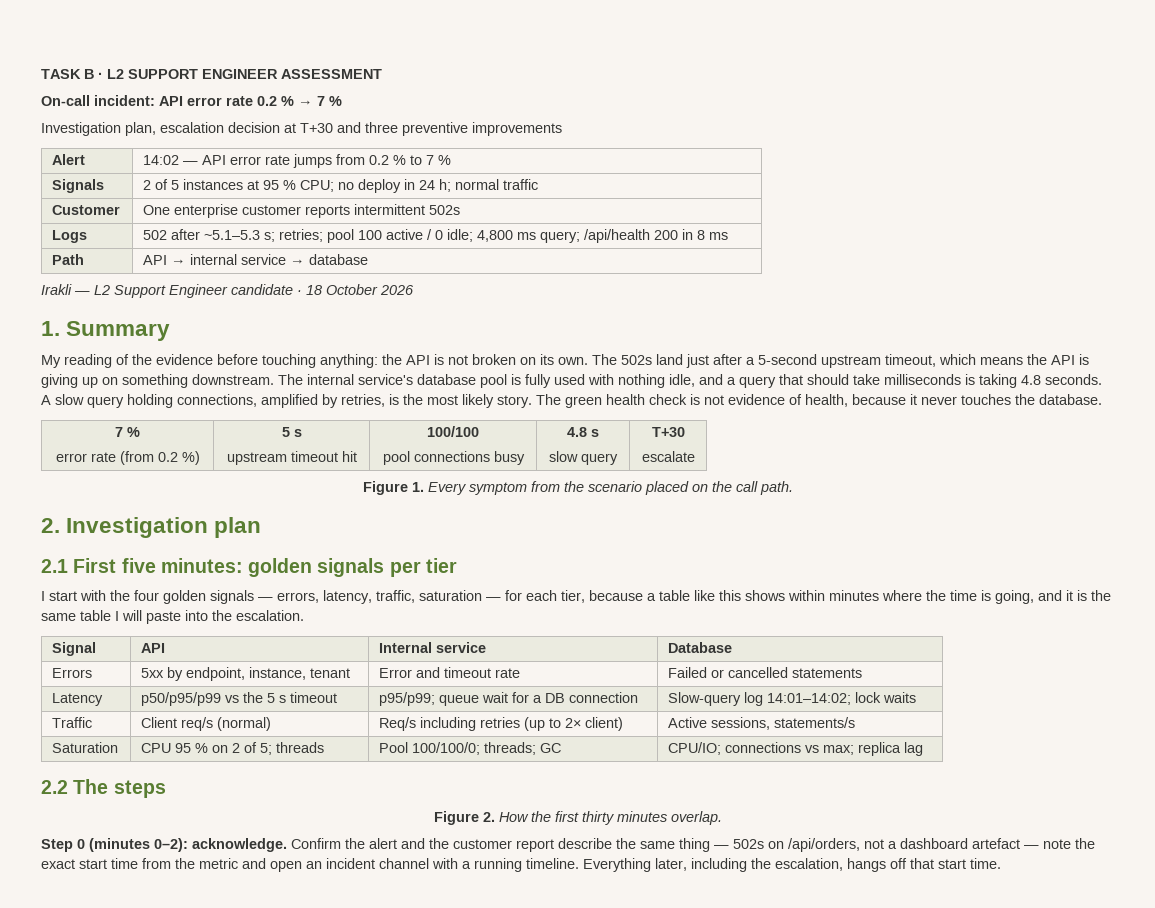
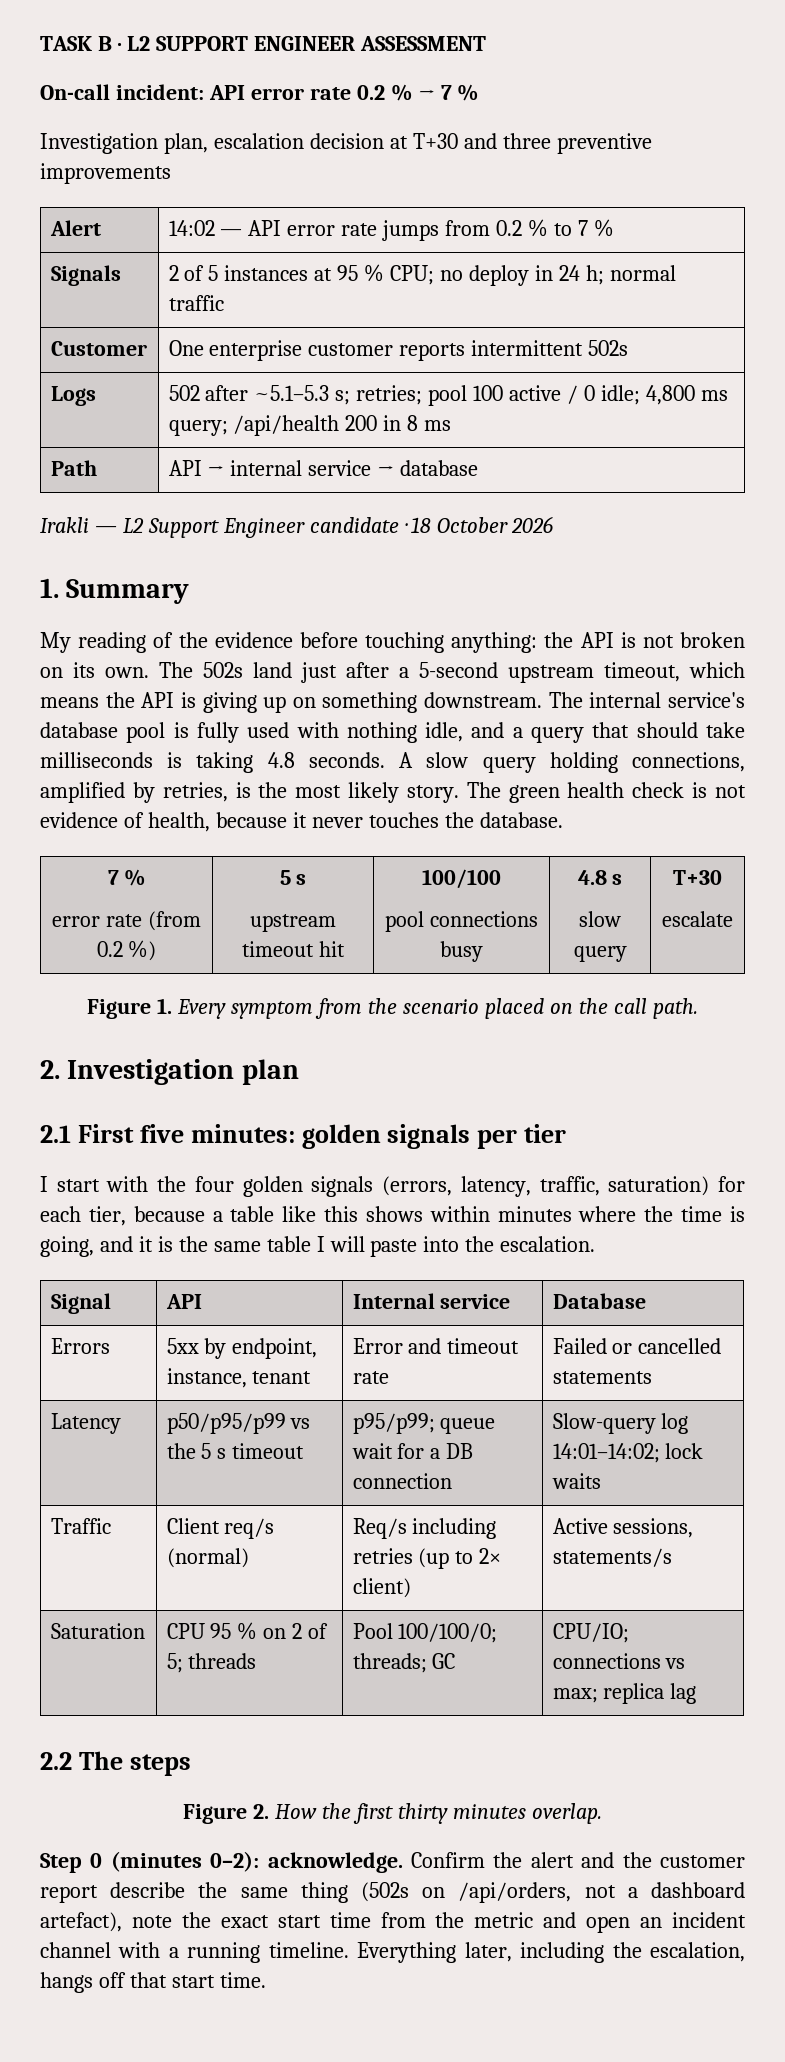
[258,590,501,604] — errors, latency, traffic, saturation — -> [382,1176,710,1197] (errors, latency, traffic, saturation)
[714,839,764,849] — 502s -> [360,1882,409,1902] (502s
[972,838,1039,849] artefact — -> [40,1912,122,1932] artefact),

